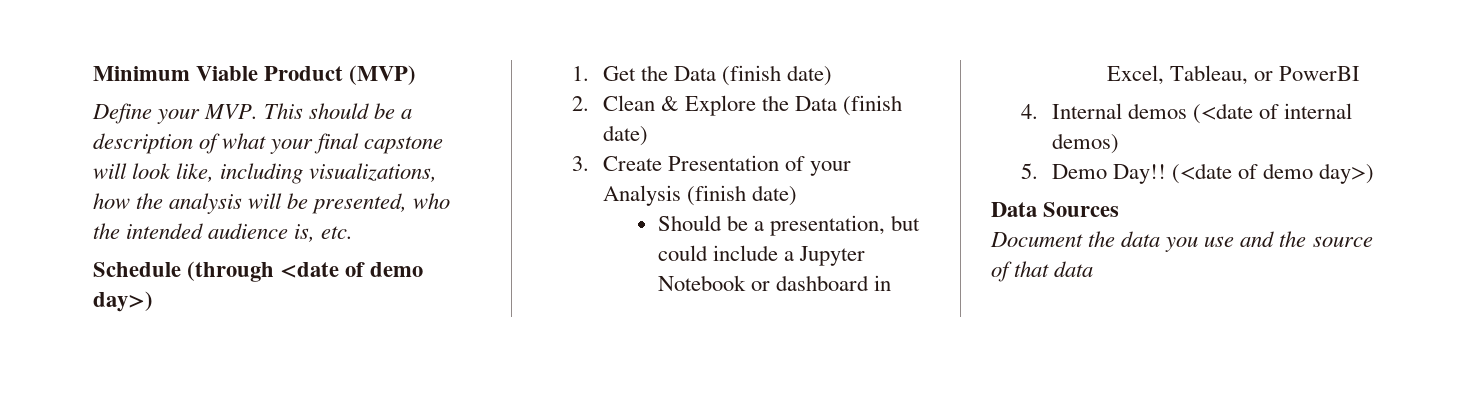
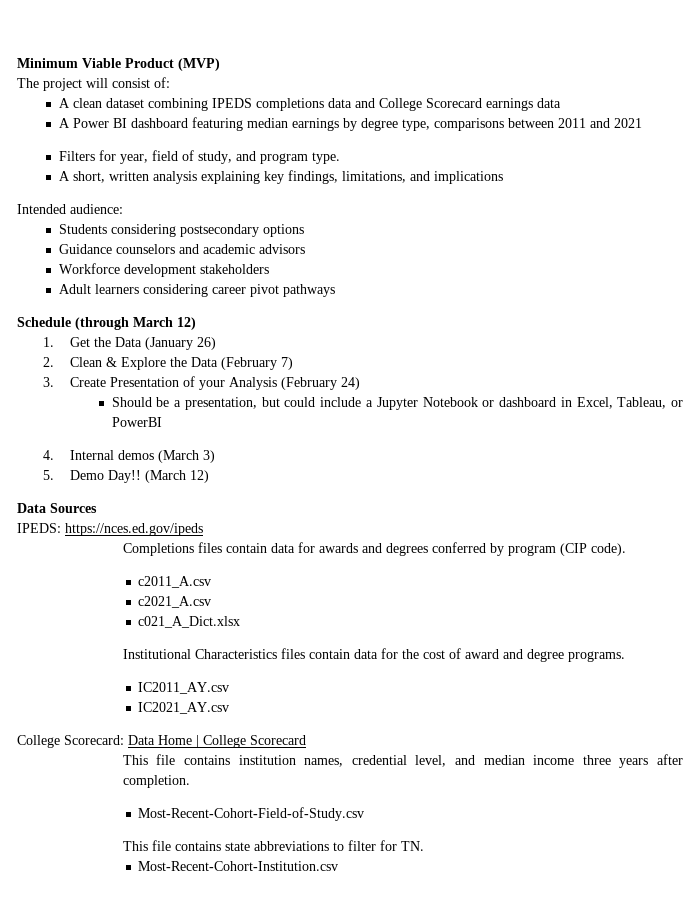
[92,103,413,124] [93,133,444,154] [93,163,438,184] [93,193,451,214] [93,223,354,242] [93,261,424,282] [93,291,153,312] Define your MVP. This should be a description of what your final capstone will look like, including visualizations, how the analysis will be presented, who the intended audience is, etc. // Schedule (through <date of demo day>) -> [17,77,170,91] [58,98,561,111] [58,117,642,131] [58,150,340,164] [58,170,503,184] [17,204,123,214] [58,224,304,237] [58,244,305,254] [58,263,269,277] [58,284,335,297] [17,317,196,330] The project will consist of: // A clean dataset combining IPEDS completions data and College Scorecard earnings data // A Power BI dashboard featuring median earnings by degree type, comparisons between 2011 and 2021 // Filters for year, field of study, and program type. // A short, written analysis explaining key findings, limitations, and implications // Intended audience: // Students considering postsecondary options // Guidance counselors and academic advisors // Workforce development stakeholders // Adult learners considering career pivot pathways // Schedule (through March 12)
[721,65,832,86] (finish date) -> [144,337,216,350] (January 26)
[843,95,903,116] [602,125,648,146] (finish date) -> [220,357,293,370] (February 7)
[686,185,797,206] (finish date) -> [280,377,360,390] (February 24)
[1192,103,1352,124] [1051,133,1119,154] (<date of internal demos) -> [157,450,215,463] (March 3)
[1171,163,1375,184] [991,202,1120,217] [990,231,1373,252] [991,261,1094,282] (<date of demo day>) // Data Sources // Document the data you use and the source of that data -> [144,470,209,483] [17,503,97,513] [17,523,203,536] [122,542,626,556] [138,576,212,588] [138,596,212,608] [138,616,241,628] [122,648,625,662] [138,682,230,694] [138,702,230,714] [17,735,306,748] [122,754,683,768] [122,775,190,788] [138,807,365,821] [122,840,424,851] [138,861,339,871] (March 12) // Data Sources // IPEDS: https://nces.ed.gov/ipeds // Completions files contain data for awards and degrees conferred by program (CIP code). // c2011_A.csv // c2021_A.csv // c021_A_Dict.xlsx // Institutional Characteristics files contain data for the cost of award and degree programs. // IC2011_AY.csv // IC2021_AY.csv // College Scorecard: Data Home | College Scorecard // This file contains institution names, credential level, and median income three years after completion. // Most-Recent-Cohort-Field-of-Study.csv // This file contains state abbreviations to filter for TN. // Most-Recent-Cohort-Institution.csv

